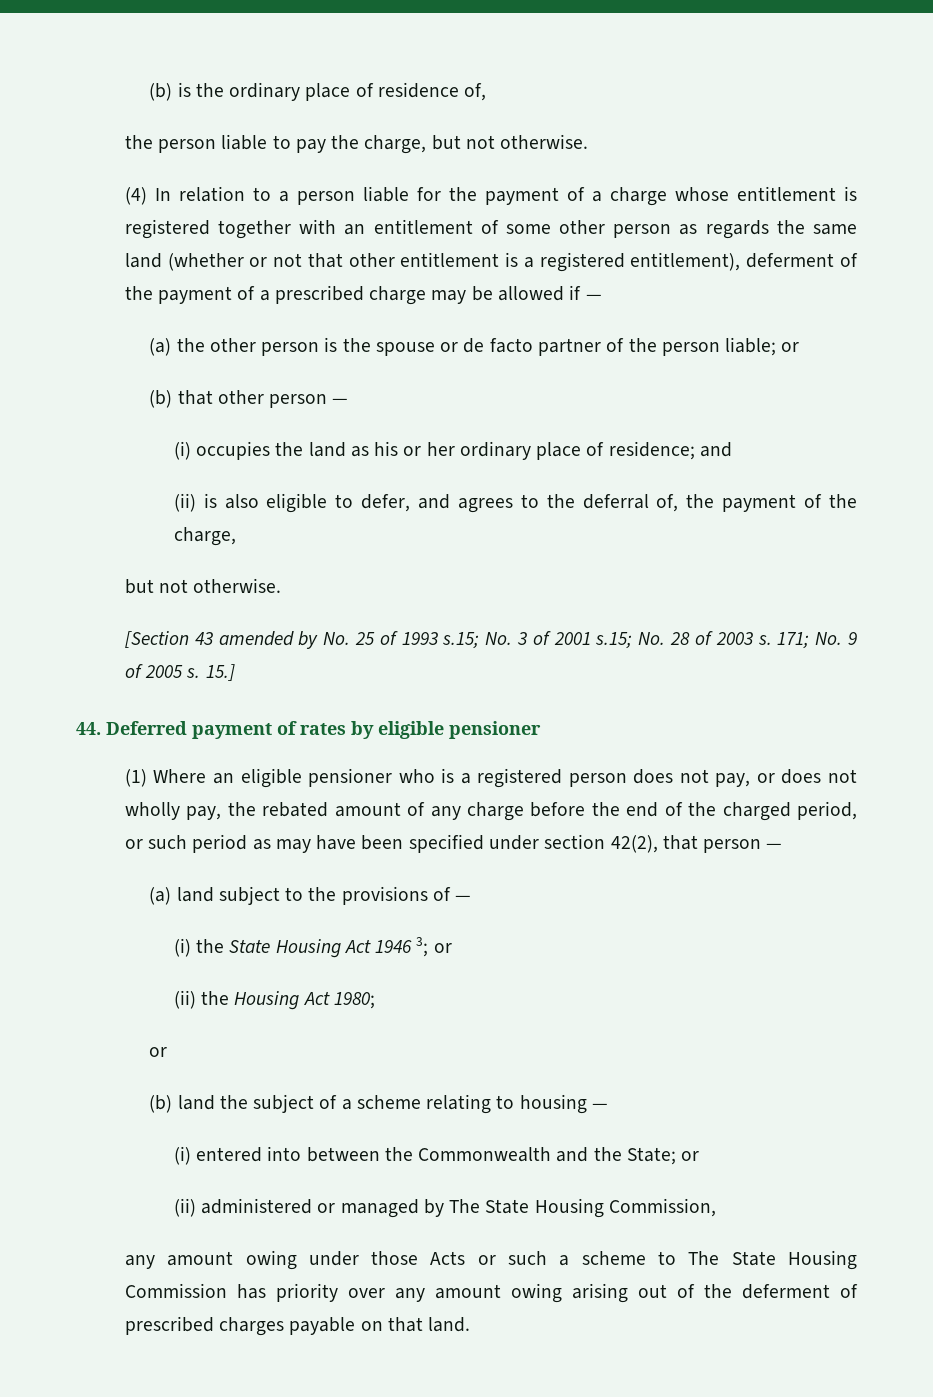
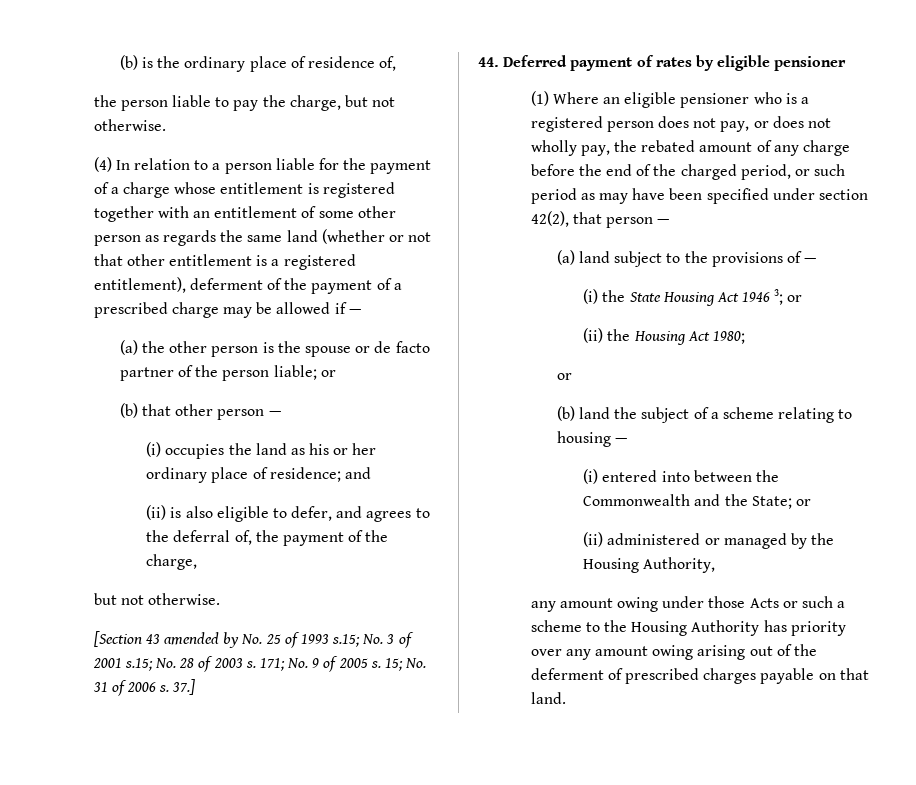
[205,664,235,681] 15.] -> [384,658,427,671] [92,679,196,696] 15; No. 31 of 2006 s. 37.]
[449,1198,716,1218] The State Housing Commission, -> [811,533,835,545] [583,557,716,573] the Housing Authority,
[688,1250,857,1270] [124,1283,227,1298] The State Housing Commission -> [603,620,760,636] the Housing Authority

